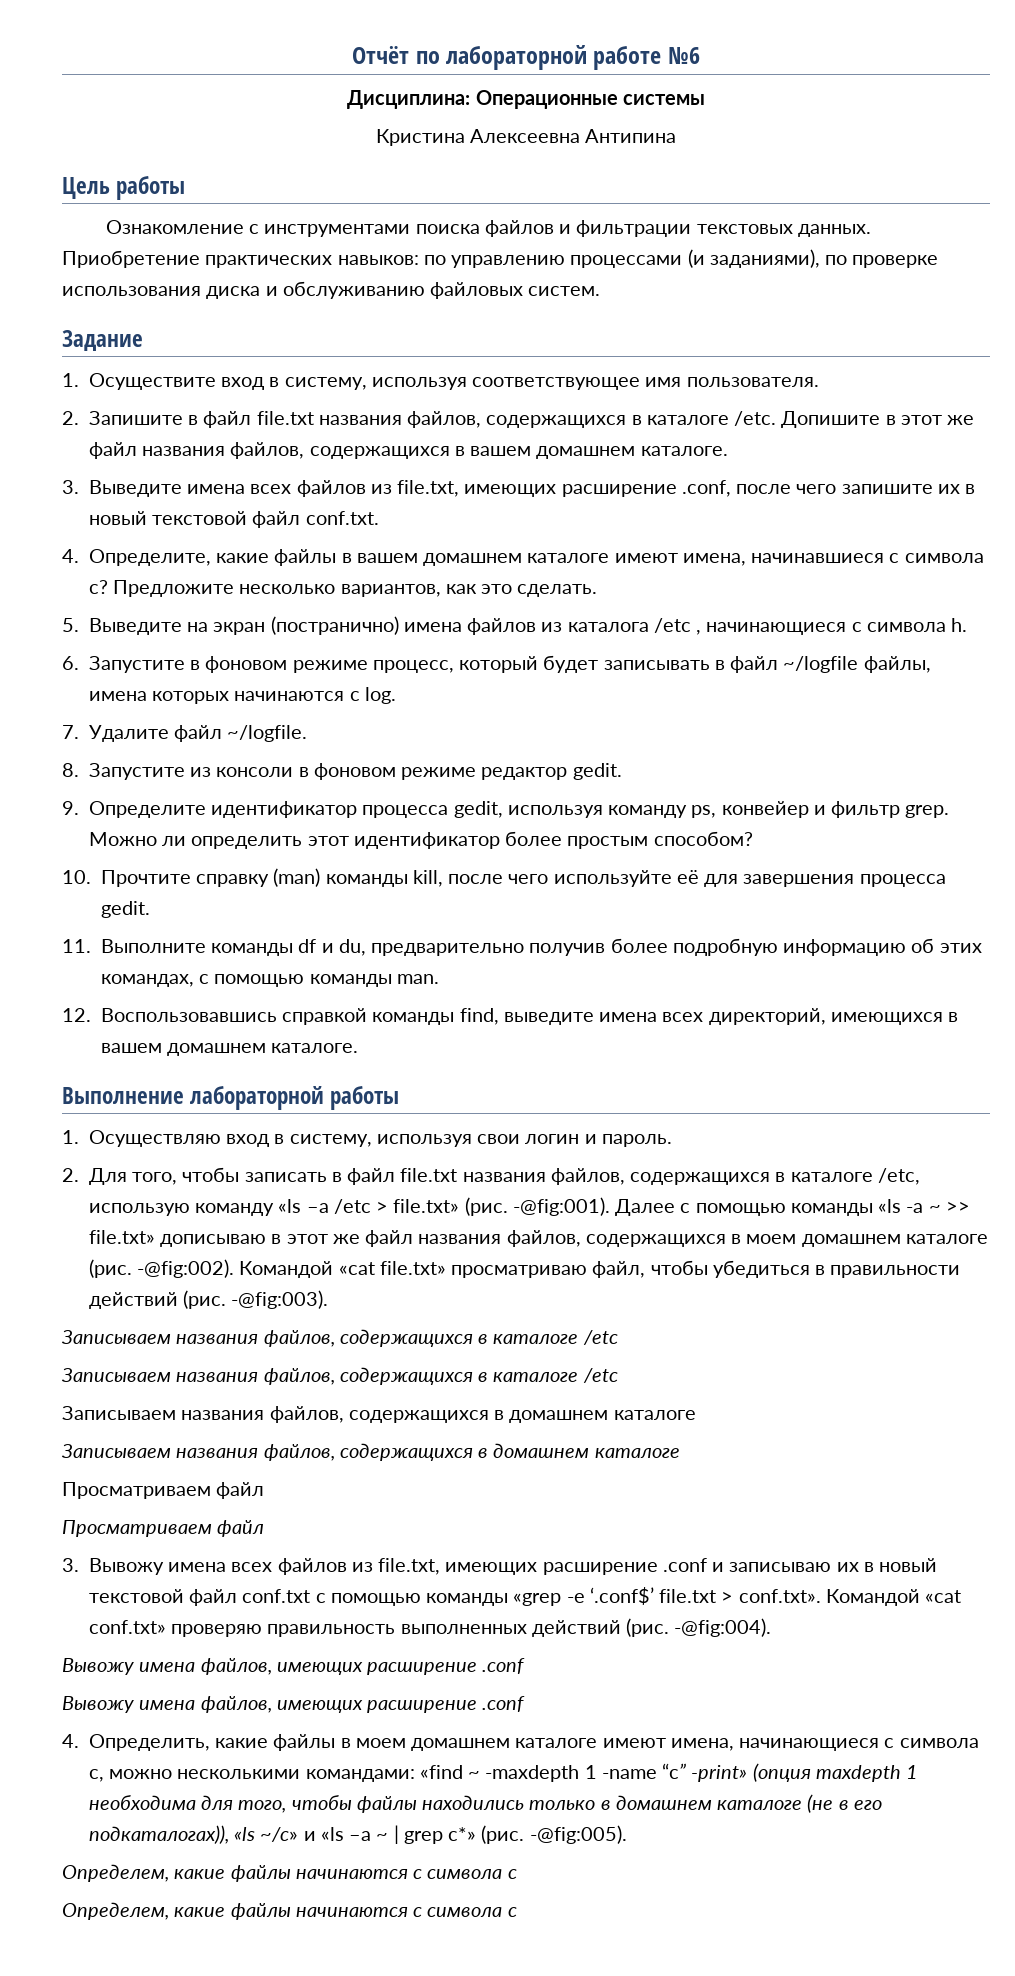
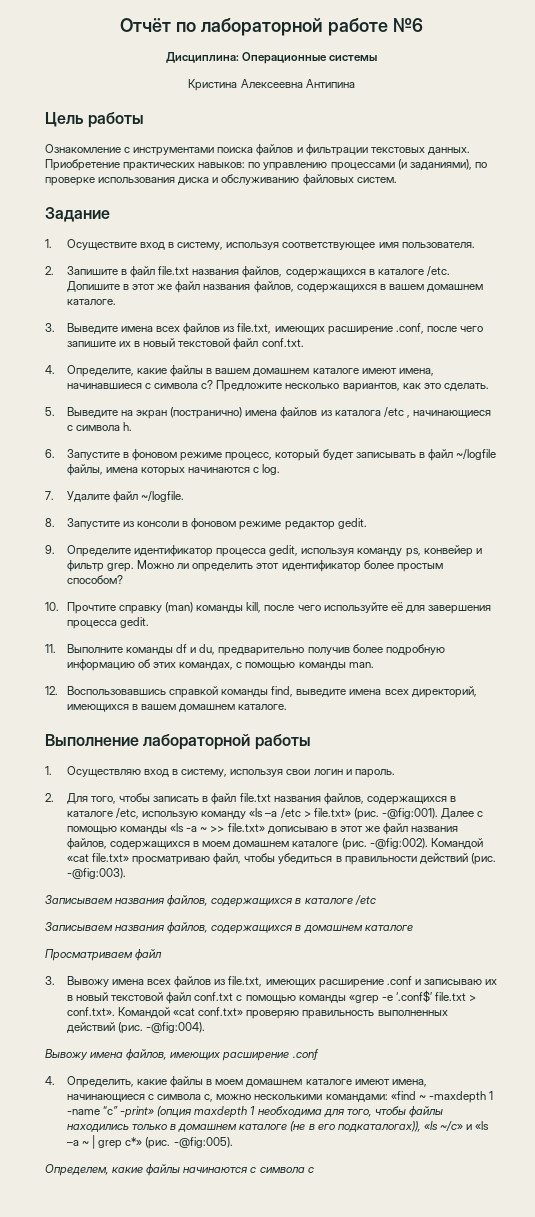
[61,1367,618,1385] [62,1406,696,1423] [61,1443,680,1461] [62,1482,265,1499] // Записываем названия файлов, содержащихся в каталоге /etc // Записываем названия файлов, содержащихся в домашнем каталоге // Записываем названия файлов, содержащихся в домашнем каталоге // Просматриваем файл -> [45,922,413,934] // Записываем названия файлов, содержащихся в домашнем каталоге
[62,1696,526,1713] // Вывожу имена файлов, имеющих расширение .conf -> (319, 1054) none
[62,1902,517,1920] // Определем, какие файлы начинаются с символа c -> (314, 1170) none

